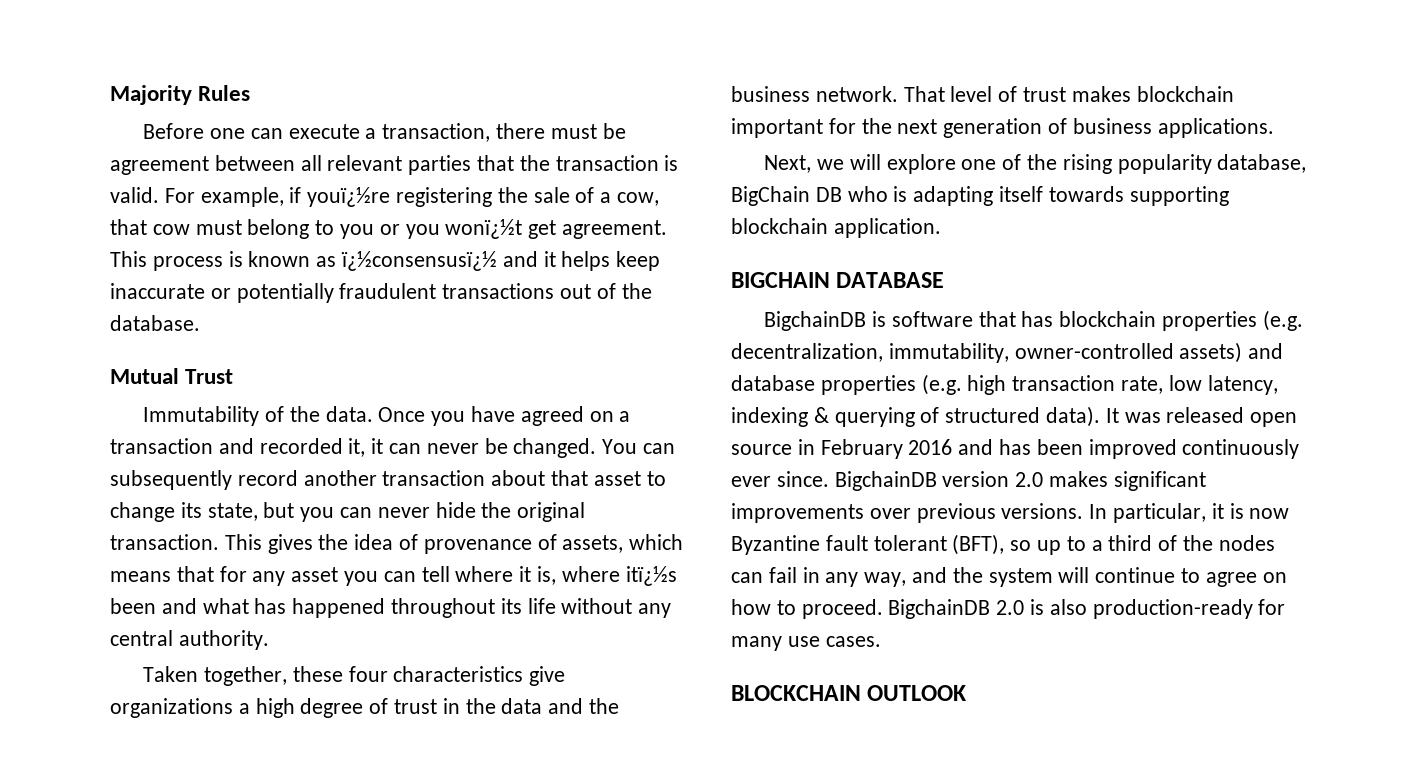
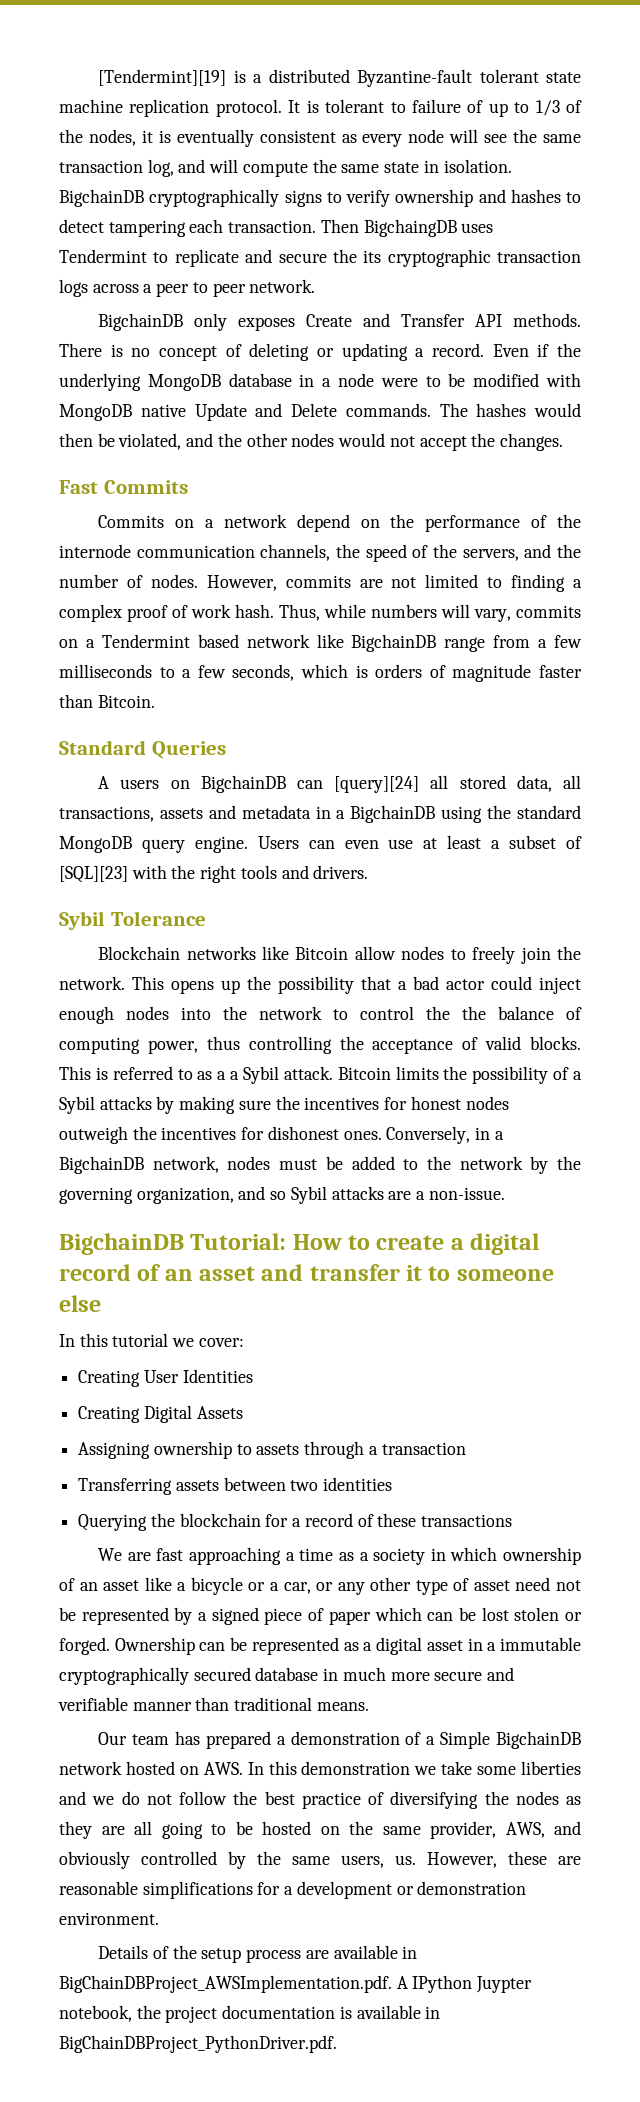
[110,85,251,105] [143,123,626,142] [110,155,679,175] [110,187,660,207] [110,219,668,239] [110,251,661,271] [110,283,652,303] [110,315,200,331] [110,368,234,384] [143,406,631,426] [110,438,676,458] [110,470,666,490] [110,502,586,522] [110,534,684,554] [110,566,677,586] [110,598,672,618] [110,630,269,650] [143,666,566,686] [110,698,620,718] [731,86,1234,102] [731,118,1274,138] [764,154,1307,174] [731,186,1229,206] [731,218,941,238] [731,272,945,288] [764,310,1303,331] [731,342,1284,363] [731,374,1278,395] [731,406,1298,427] [731,439,1300,459] [731,471,1206,491] [731,503,1290,523] [731,534,1275,555] [731,567,1287,587] [731,599,1286,619] [731,636,881,651] [731,685,968,701] Majority Rules // Before one can execute a transaction, there must be agreement between all relevant parties that the transaction is valid. For example, if youï¿½re registering the sale of a cow, that cow must belong to you or you wonï¿½t get agreement. This process is known as ï¿½consensusï¿½ and it helps keep inaccurate or potentially fraudulent transactions out of the database. // Mutual Trust // Immutability of the data. Once you have agreed on a transaction and recorded it, it can never be changed. You can subsequently record another transaction about that asset to change its state, but you can never hide the original transaction. This gives the idea of provenance of assets, which means that for any asset you can tell where it is, where itï¿½s been and what has happened throughout its life without any central authority. // Taken together, these four characteristics give organizations a high degree of trust in the data and the business network. That level of trust makes blockchain important for the next generation of business applications. // Next, we will explore one of the rising popularity database, BigChain DB who is adapting itself towards supporting blockchain application. // BIGCHAIN DATABASE // BigchainDB is software that has blockchain properties (e.g. decentralization, immutability, owner-controlled assets) and database properties (e.g. high transaction rate, low latency, indexing & querying of structured data). It was released open source in February 2016 and has been improved continuously ever since. BigchainDB version 2.0 makes significant improvements over previous versions. In particular, it is now Byzantine fault tolerant (BFT), so up to a third of the nodes can fail in any way, and the system will continue to agree on how to proceed. BigchainDB 2.0 is also production-ready for many use cases. // BLOCKCHAIN OUTLOOK -> [98,69,581,87] [59,99,583,117] [59,129,582,147] [59,159,512,177] [59,189,581,207] [59,219,494,237] [59,249,581,267] [59,279,316,297] [98,313,581,331] [59,343,582,361] [59,373,582,391] [59,403,581,421] [59,433,563,451] [59,480,188,494] [98,514,581,532] [59,544,582,562] [59,574,582,592] [59,604,581,622] [59,634,582,652] [59,664,583,682] [59,694,155,708] [59,740,226,759] [98,775,582,793] [59,805,582,823] [59,835,582,853] [59,865,369,883] [59,911,206,930] [98,946,582,964] [59,976,581,994] [59,1006,582,1024] [59,1036,581,1054] [59,1066,582,1084] [59,1096,509,1114] [59,1126,504,1144] [59,1156,581,1174] [59,1186,505,1204] [59,1233,540,1255] [59,1264,554,1281] [59,1295,101,1312] [59,1333,244,1347] [78,1369,253,1387] [78,1405,243,1423] [78,1441,466,1459] [78,1477,393,1495] [78,1513,513,1531] [98,1547,582,1565] [59,1577,581,1595] [59,1607,582,1625] [59,1637,582,1655] [59,1667,515,1685] [58,1697,369,1711] [98,1731,581,1749] [59,1761,581,1775] [59,1791,581,1809] [59,1821,581,1839] [59,1851,581,1869] [59,1881,527,1899] [59,1912,159,1925] [98,1945,418,1963] [59,1975,533,1993] [59,2005,441,2023] [59,2035,337,2053] [Tendermint][19] is a distributed Byzantine-fault tolerant state machine replication protocol. It is tolerant to failure of up to 1/3 of the nodes, it is eventually consistent as every node will see the same transaction log, and will compute the same state in isolation. BigchainDB cryptographically signs to verify ownership and hashes to detect tampering each transaction. Then BigchaingDB uses Tendermint to replicate and secure the its cryptographic transaction logs across a peer to peer network. // BigchainDB only exposes Create and Transfer API methods. There is no concept of deleting or updating a record. Even if the underlying MongoDB database in a node were to be modified with MongoDB native Update and Delete commands. The hashes would then be violated, and the other nodes would not accept the changes. // Fast Commits // Commits on a network depend on the performance of the internode communication channels, the speed of the servers, and the number of nodes. However, commits are not limited to finding a complex proof of work hash. Thus, while numbers will vary, commits on a Tendermint based network like BigchainDB range from a few milliseconds to a few seconds, which is orders of magnitude faster than Bitcoin. // Standard Queries // A users on BigchainDB can [query][24] all stored data, all transactions, assets and metadata in a BigchainDB using the standard MongoDB query engine. Users can even use at least a subset of [SQL][23] with the right tools and drivers. // Sybil Tolerance // Blockchain networks like Bitcoin allow nodes to freely join the network. This opens up the possibility that a bad actor could inject enough nodes into the network to control the the balance of computing power, thus controlling the acceptance of valid blocks. This is referred to as a a Sybil attack. Bitcoin limits the possibility of a Sybil attacks by making sure the incentives for honest nodes outweigh the incentives for dishonest ones. Conversely, in a BigchainDB network, nodes must be added to the network by the governing organization, and so Sybil attacks are a non-issue. // BigchainDB Tutorial: How to create a digital record of an asset and transfer it to someone else // In this tutorial we cover: // Creating User Identities // Creating Digital Assets // Assigning ownership to assets through a transaction // Transferring assets between two identities // Querying the blockchain for a record of these transactions // We are fast approaching a time as a society in which ownership of an asset like a bicycle or a car, or any other type of asset need not be represented by a signed piece of paper which can be lost stolen or forged. Ownership can be represented as a digital asset in a immutable cryptographically secured database in much more secure and verifiable manner than traditional means. // Our team has prepared a demonstration of a Simple BigchainDB network hosted on AWS. In this demonstration we take some liberties and we do not follow the best practice of diversifying the nodes as they are all going to be hosted on the same provider, AWS, and obviously controlled by the same users, us. However, these are reasonable simplifications for a development or demonstration environment. // Details of the setup process are available in BigChainDBProject_AWSImplementation.pdf. A IPython Juypter notebook, the project documentation is available in BigChainDBProject_PythonDriver.pdf.

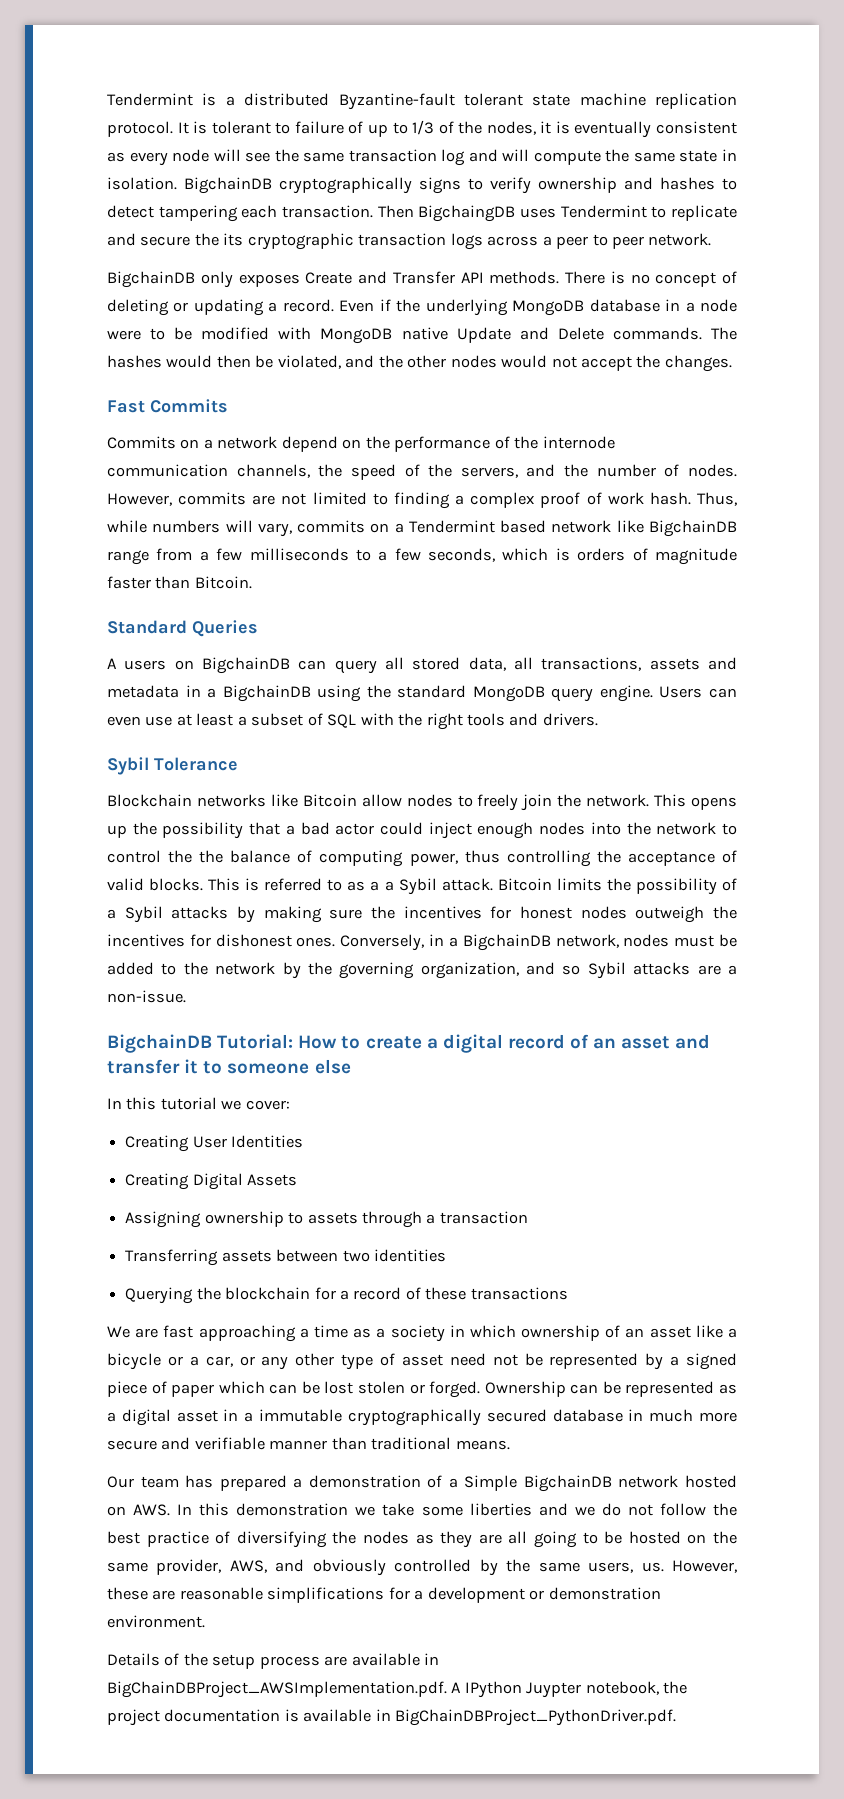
[98,69,227,86] [Tendermint][19] -> [107,93,193,106] Tendermint
[147,159,174,177] log, -> [441,149,466,166] log
[334,776,420,793] [query][24] -> [334,660,377,674] query
[59,866,128,883] [SQL][23] -> [327,714,357,728] SQL

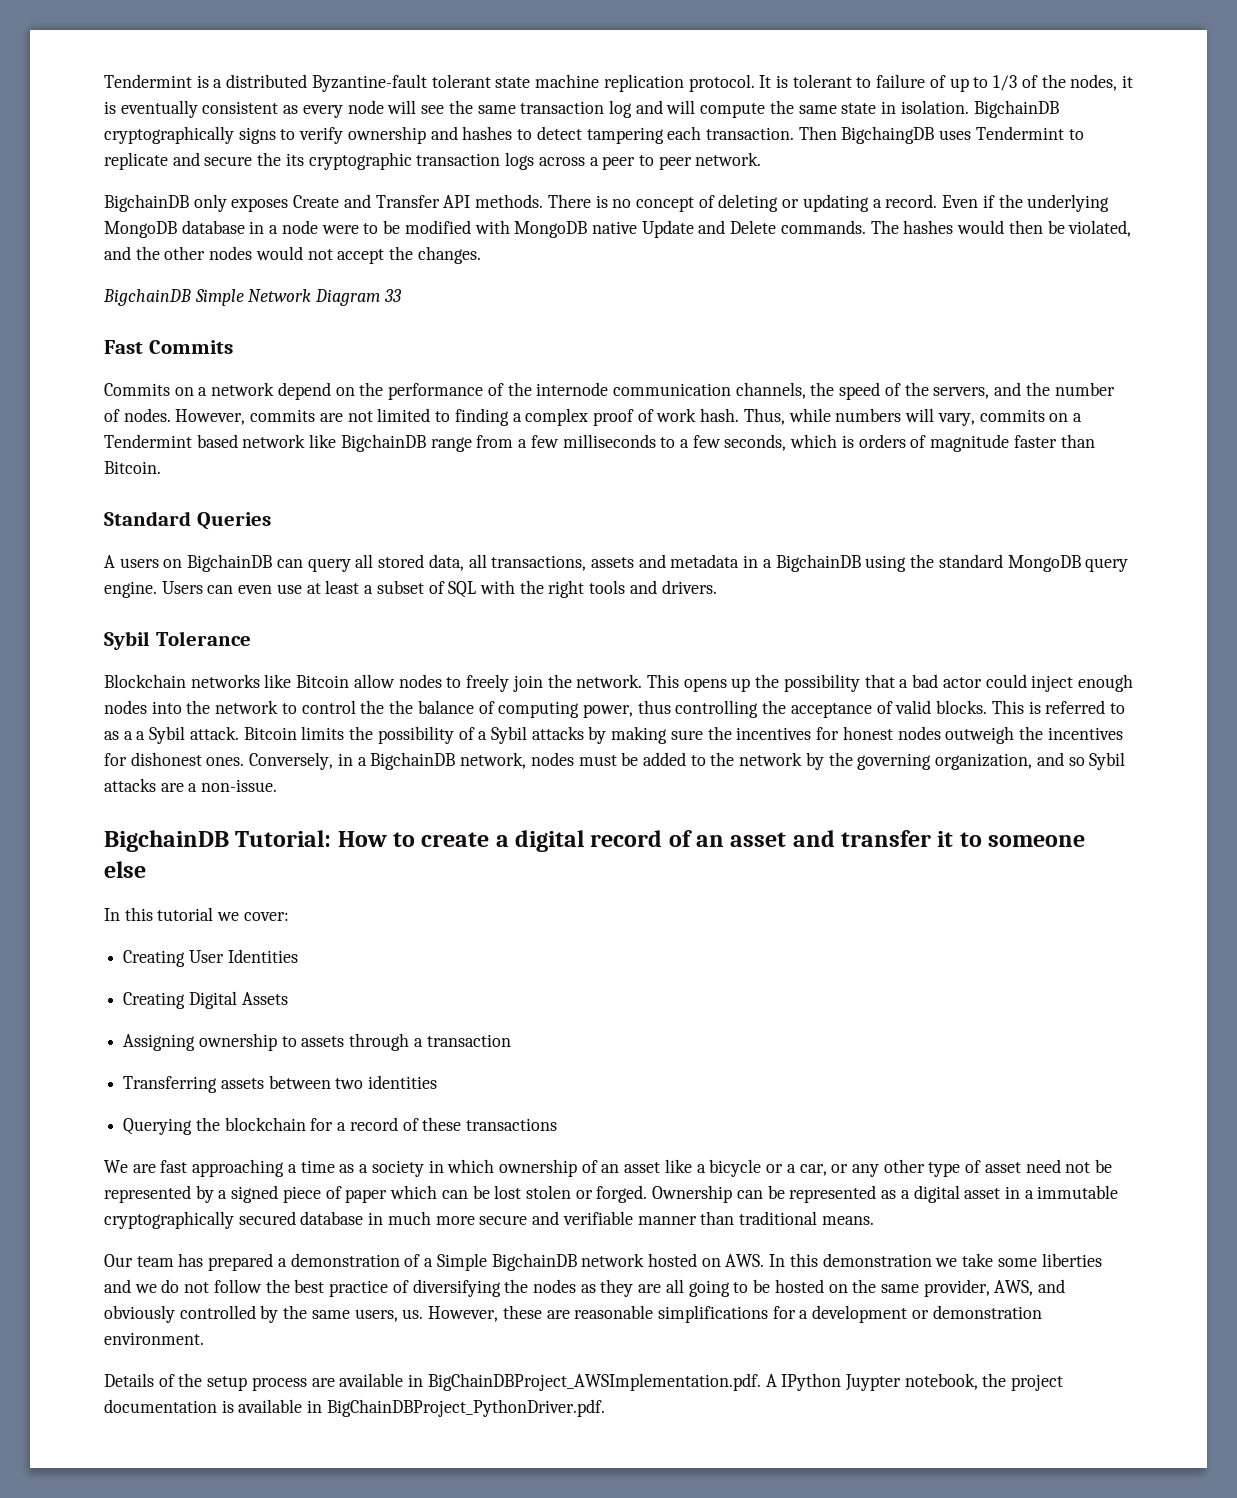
(732, 363) none -> [103,289,402,306] // BigchainDB Simple Network Diagram 33

